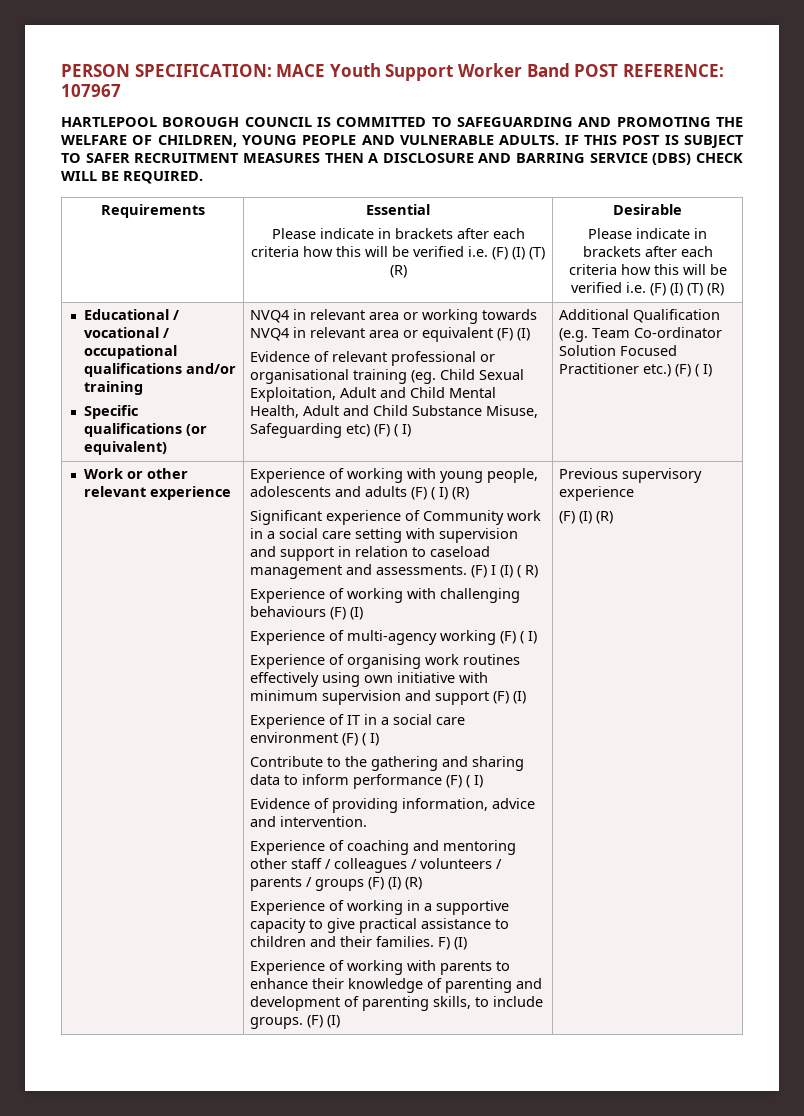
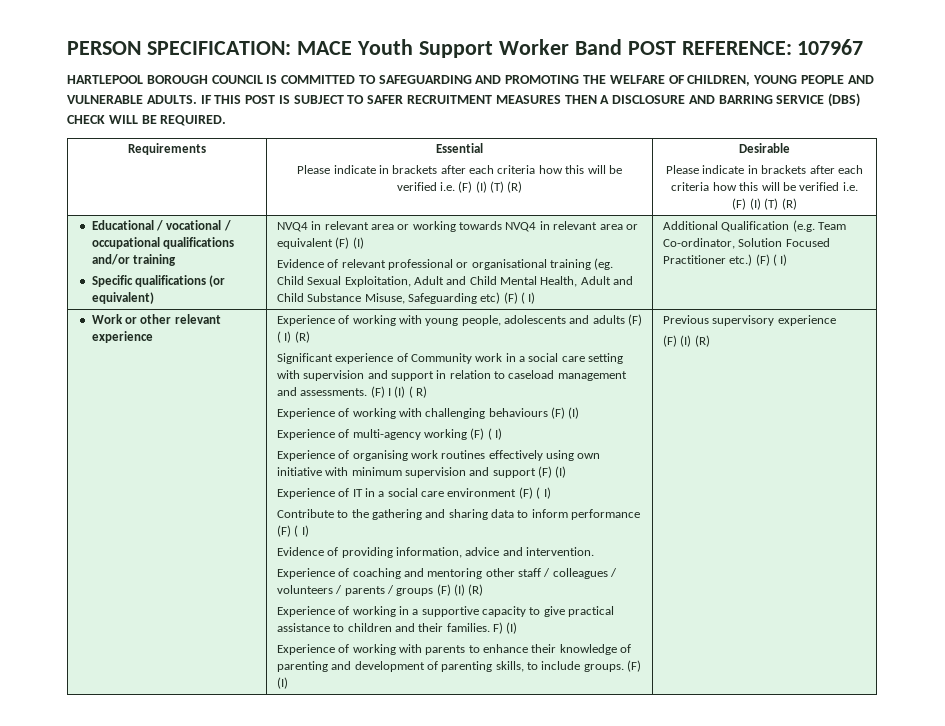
[633,327,722,338] Co-ordinator -> [662,238,735,249] Co-ordinator,

